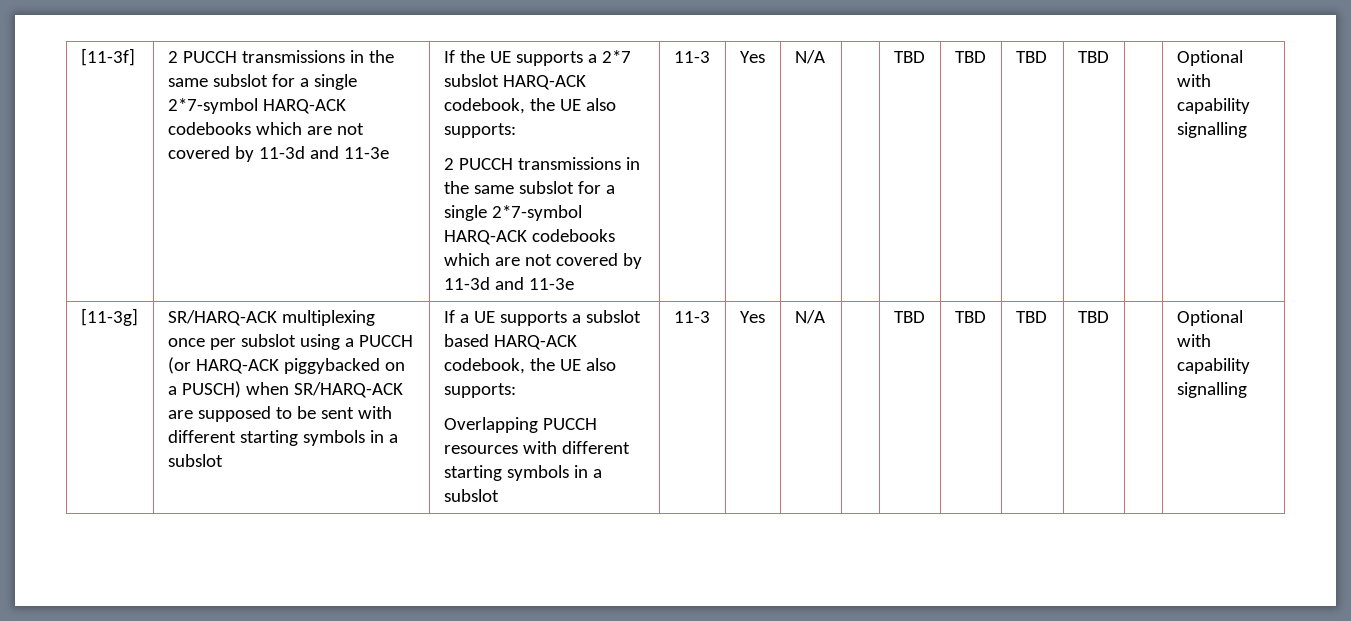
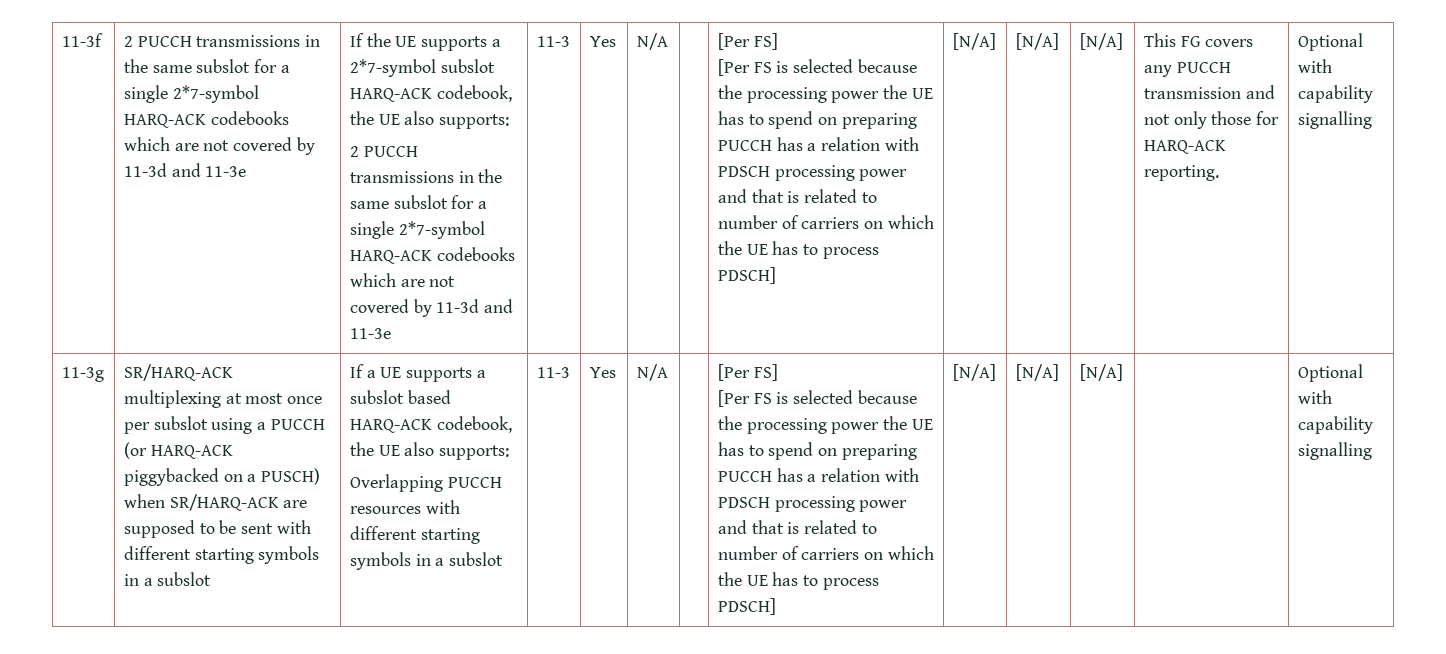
[80,48,135,66] [11-3f] -> [61,33,103,47] 11-3f
[601,50,631,63] 2*7 -> [349,59,436,77] 2*7-symbol
[893,51,925,63] [954,51,986,63] [1015,51,1047,63] [1077,51,1109,63] TBD | TBD | TBD | TBD | -> [717,33,778,50] [717,59,917,76] [717,85,933,103] [717,111,917,129] [717,137,919,151] [717,165,908,181] [717,189,877,203] [717,215,934,229] [717,241,879,259] [717,267,776,284] [952,33,996,50] [1015,33,1059,50] [1079,33,1123,50] [1143,33,1254,47] [1143,62,1231,77] [1143,85,1275,99] [1143,111,1280,129] [1143,140,1226,154] [1143,165,1219,181] [Per FS] // [Per FS is selected because the processing power the UE has to spend on preparing PUCCH has a relation with PDSCH processing power and that is related to number of carriers on which the UE has to process PDSCH] | [N/A] | [N/A] | [N/A] | This FG covers any PUCCH transmission and not only those for HARQ-ACK reporting.
[80,308,138,326] [11-3g] -> [61,367,104,382] 11-3g
(375, 318) none -> [225,393,284,404] at most
[893,311,925,323] [954,311,986,323] [1015,311,1047,323] [1077,311,1109,323] TBD | TBD | TBD | TBD -> [717,364,778,381] [717,390,917,407] [717,416,933,434] [717,442,917,460] [717,468,919,482] [717,496,908,512] [717,520,877,534] [717,546,934,560] [717,572,879,590] [717,598,776,615] [952,364,996,381] [1015,364,1059,381] [1079,364,1123,381] [Per FS] // [Per FS is selected because the processing power the UE has to spend on preparing PUCCH has a relation with PDSCH processing power and that is related to number of carriers on which the UE has to process PDSCH] | [N/A] | [N/A] | [N/A]

